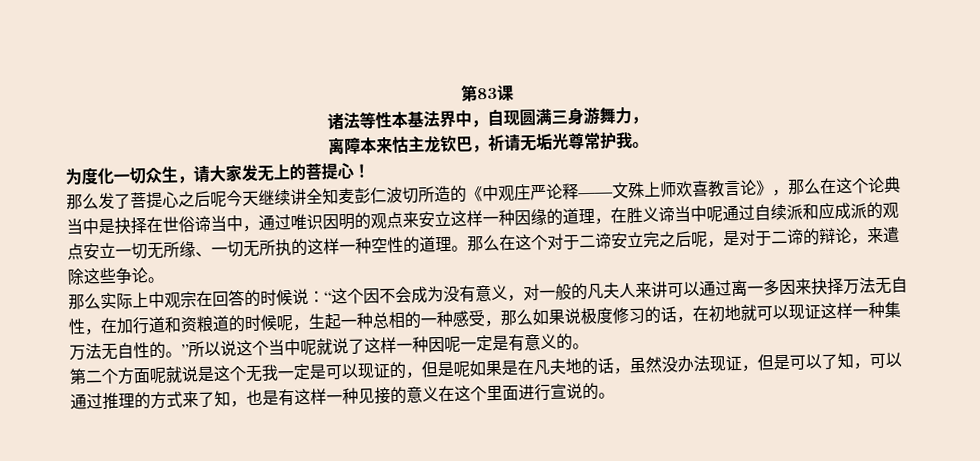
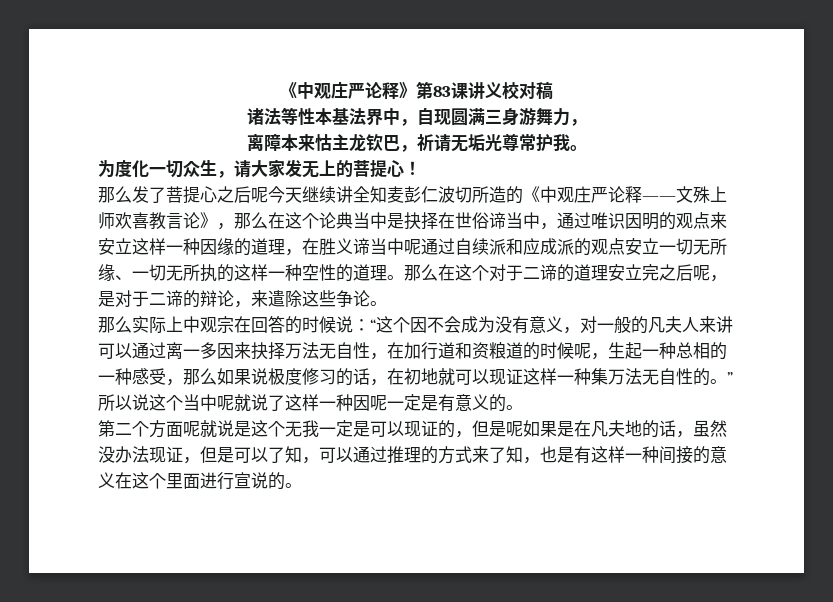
(460, 93) none -> [280,82,416,100] 《中观庄严论释》
(514, 92) none -> [468,81,553,100] 讲义校对稿
(612, 240) none -> [557,264,608,282] 的道理
[358,388,375,404] 见 -> [659,446,676,464] 间

